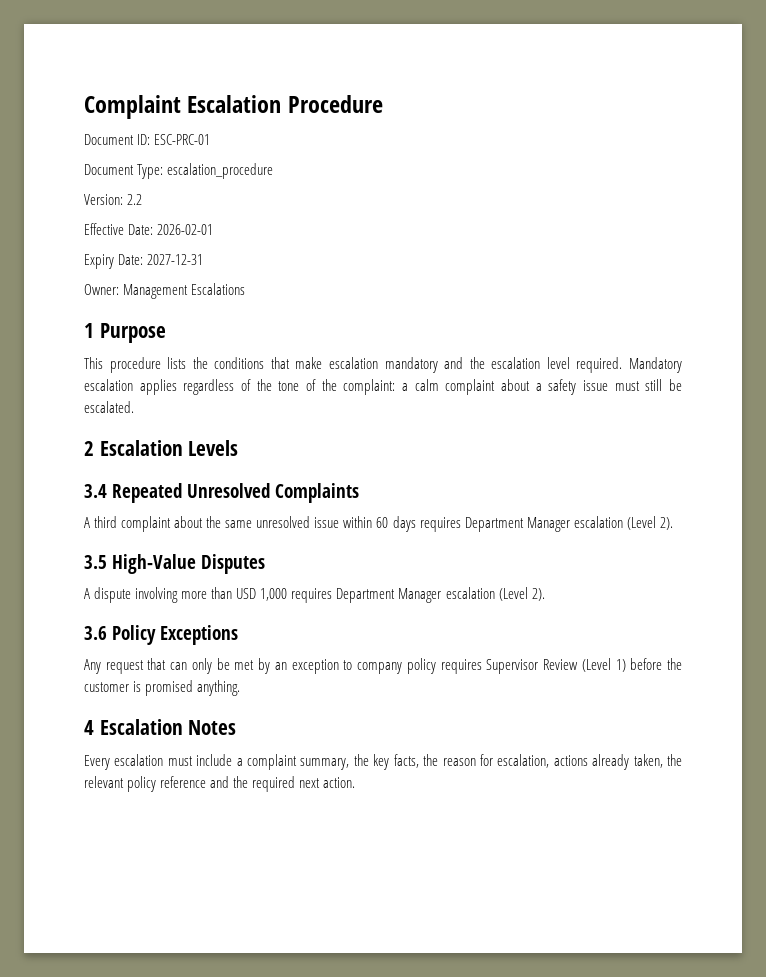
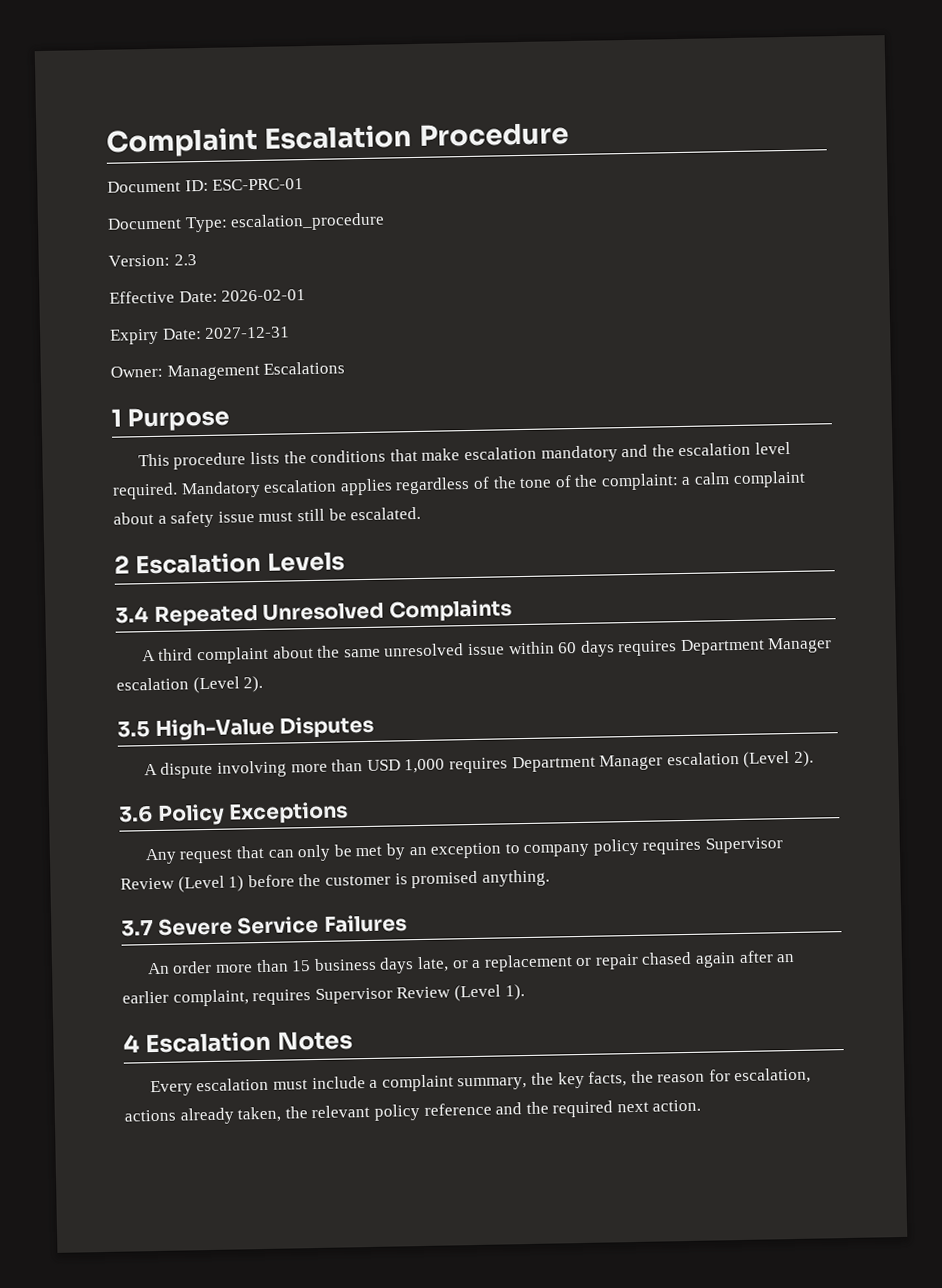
[127,194,143,205] 2.2 -> [173,254,197,266] 2.3
(241, 688) none -> [121,914,407,937] [146,950,796,975] [122,984,525,1007] // 3.7 Severe Service Failures // An order more than 15 business days late, or a replacement or repair chased again after an earlier complaint, requires Supervisor Review (Level 1).

